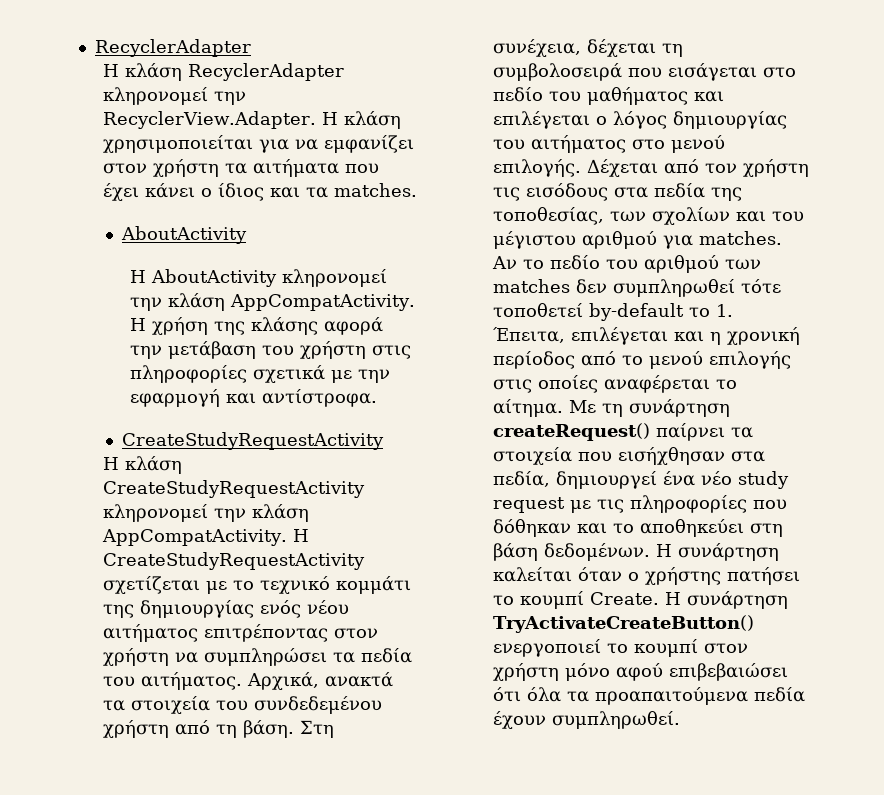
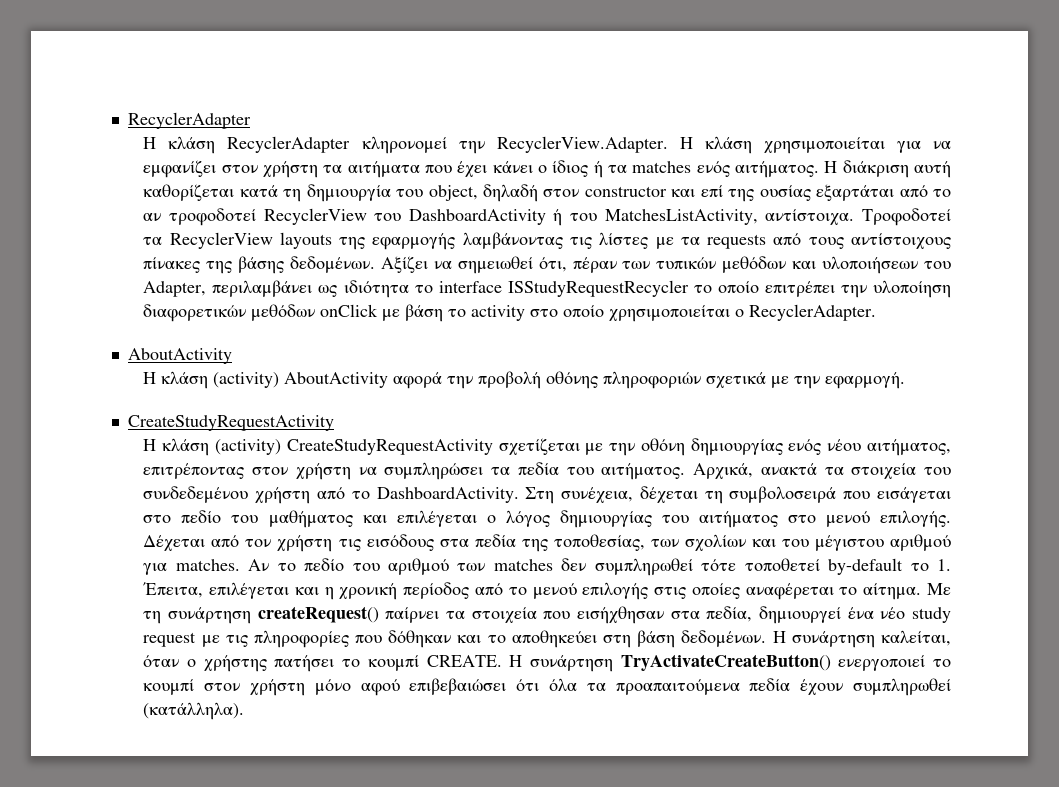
[269,183,417,198] [121,226,248,244] [130,269,388,287] [130,293,416,311] [130,317,384,335] [130,341,412,359] [130,365,391,383] [130,389,378,407] [122,432,385,450] [102,456,182,474] [102,480,365,498] [102,504,309,522] [101,529,309,546] [102,552,365,570] [102,576,411,594] [102,604,134,618] και τα matches. // AboutActivity // H AboutActivity κληρονομεί την κλάση AppCompatActivity. Η χρήση της κλάσης αφορά την μετάβαση του χρήστη στις πληροφορίες σχετικά με την εφαρμογή και αντίστροφα. // CreateStudyRequestActivity // Η κλάση CreateStudyRequestActivity κληρονομεί την κλάση AppCompatActivity. Η CreateStudyRequestActivity σχετίζεται με το τεχνικό κομμάτι της -> [593,160,951,178] [143,184,952,202] [143,208,951,226] [143,232,951,250] [143,256,952,274] [143,280,952,298] [143,304,877,322] [127,348,232,364] [143,371,906,389] [127,415,334,431] [143,438,685,456] ή τα matches ενός αιτήματος. Η διάκριση αυτή καθορίζεται κατά τη δημιουργία του object, δηλαδή στον constructor και επί της ουσίας εξαρτάται από το αν τροφοδοτεί RecyclerView του DashboardActivity ή του MatchesListActivity, αντίστοιχα. Τροφοδοτεί τα RecyclerView layouts της εφαρμογής λαμβάνοντας τις λίστες με τα requests από τους αντίστοιχους πίνακες της βάσης δεδομένων. Αξίζει να σημειωθεί ότι, πέραν των τυπικών μεθόδων και υλοποιήσεων του Adapter, περιλαμβάνει ως ιδιότητα το interface ISStudyRequestRecycler το οποίο επιτρέπει την υλοποίηση διαφορετικών μεθόδων onClick με βάση το activity στο οποίο χρησιμοποιείται ο RecyclerAdapter. // AboutActivity // H κλάση (activity) AboutActivity αφορά την προβολή οθόνης πληροφοριών σχετικά με την εφαρμογή. // CreateStudyRequestActivity // Η κλάση (activity) CreateStudyRequestActivity σχετίζεται με την οθόνη
[102,624,198,642] αιτήματος -> [867,439,951,456] αιτήματος,
[215,720,294,738] τη βάση. -> [351,487,519,503] το DashboardActivity.
[492,567,572,582] καλείται -> [880,630,951,646] καλείται,
[589,592,659,605] Create. -> [426,655,502,667] CREATE.
[551,711,680,729] συμπληρωθεί. -> [853,678,952,696] [143,702,245,720] συμπληρωθεί (κατάλληλα).

